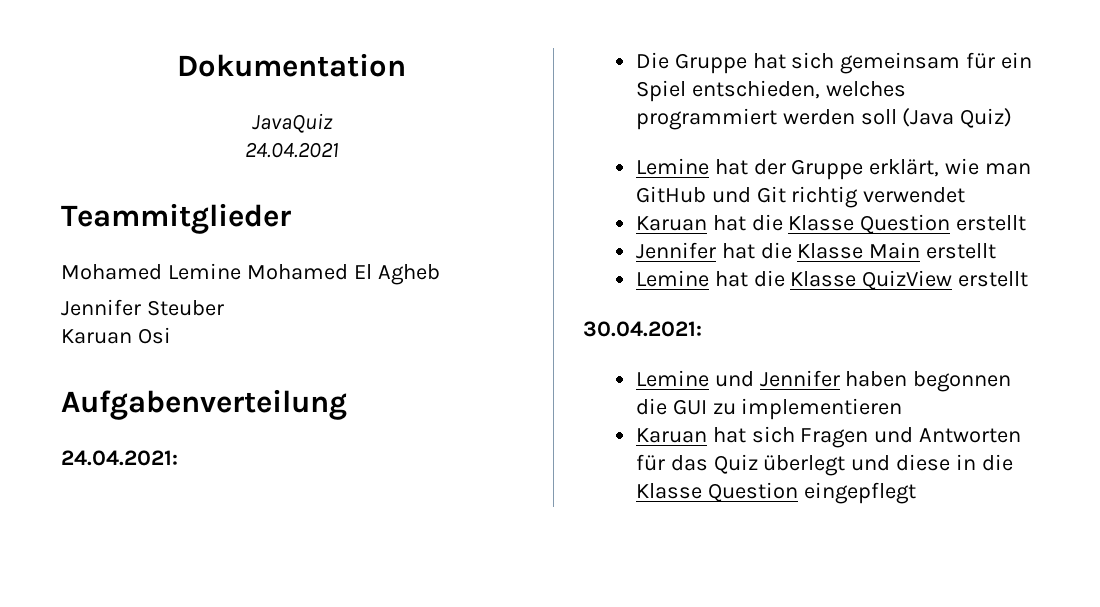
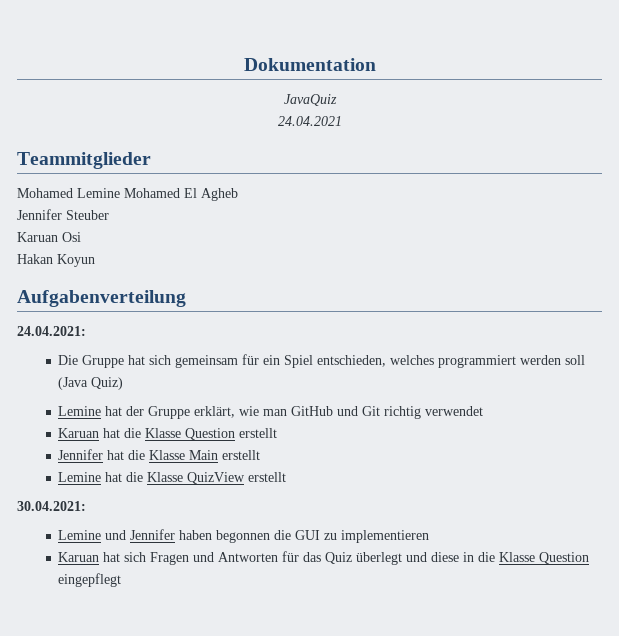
(171, 335) none -> [17,254,95,267] // Hakan Koyun

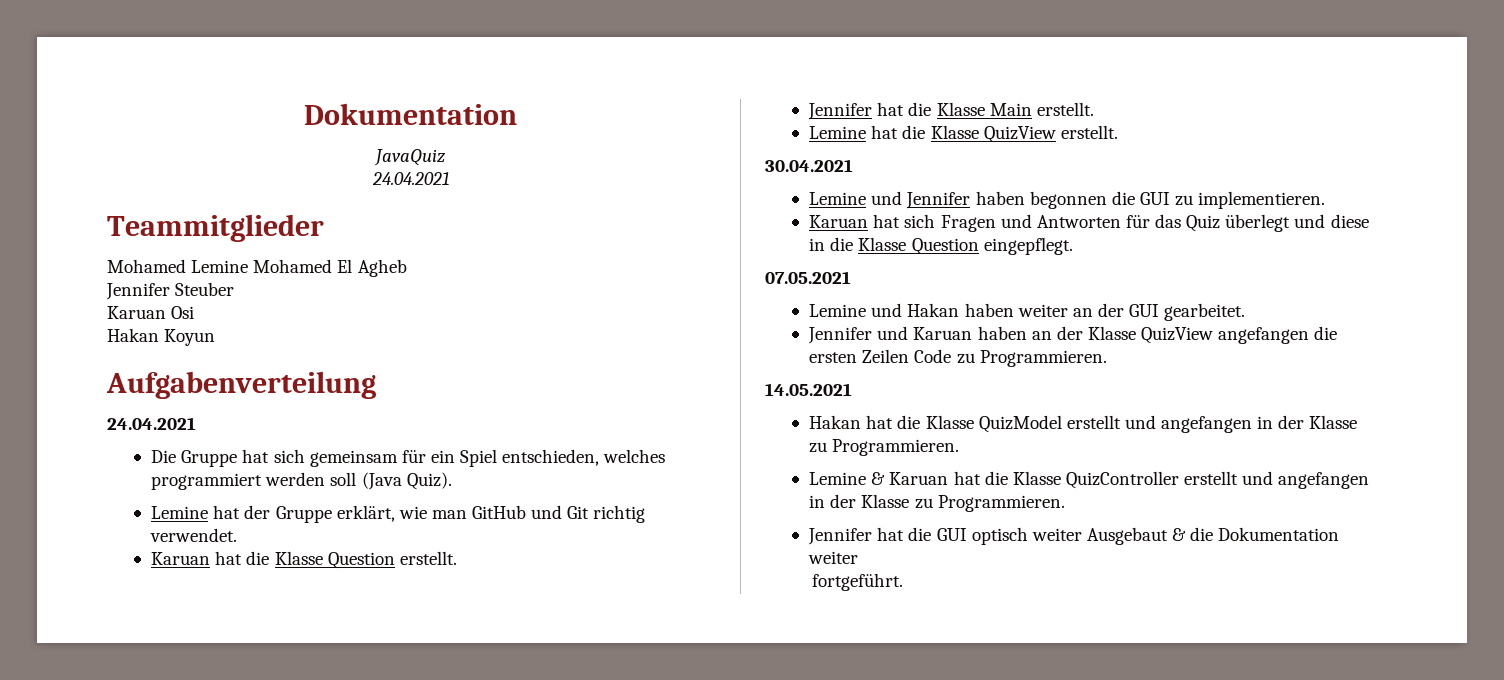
[17,326,86,336] 24.04.2021: -> [107,417,196,430] 24.04.2021
[91,377,124,390] Quiz) -> [406,472,452,490] Quiz).
[425,406,484,416] verwendet -> [150,528,238,542] verwendet.
[239,428,278,438] erstellt -> [399,551,457,565] erstellt.
[222,450,261,460] erstellt -> [1036,102,1094,116] erstellt.
[248,472,287,482] [17,501,86,511] erstellt // 30.04.2021: -> [1060,125,1118,139] [765,159,853,172] erstellt. // 30.04.2021
[341,530,430,543] implementieren -> [1198,191,1326,209] implementieren.
[58,573,122,587] eingepflegt -> [983,237,1073,255] [765,271,851,284] [809,303,1246,321] [808,326,1338,344] [809,349,1107,367] [765,383,852,396] [809,415,1358,433] [809,439,960,456] [809,471,1370,489] [809,494,1065,512] [808,527,1340,545] [808,551,859,564] [811,573,903,591] eingepflegt. // 07.05.2021 // Lemine und Hakan haben weiter an der GUI gearbeitet. // Jennifer und Karuan haben an der Klasse QuizView angefangen die ersten Zeilen Code zu Programmieren. // 14.05.2021 // Hakan hat die Klasse QuizModel erstellt und angefangen in der Klasse zu Programmieren. // Lemine & Karuan hat die Klasse QuizController erstellt und angefangen in der Klasse zu Programmieren. // Jennifer hat die GUI optisch weiter Ausgebaut & die Dokumentation weiter // fortgeführt.

